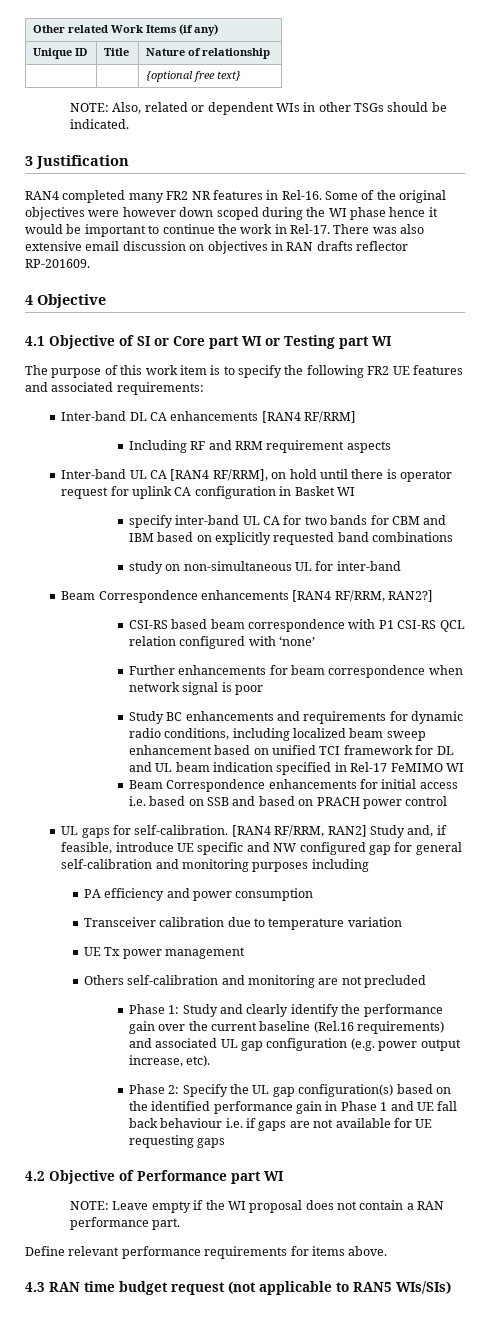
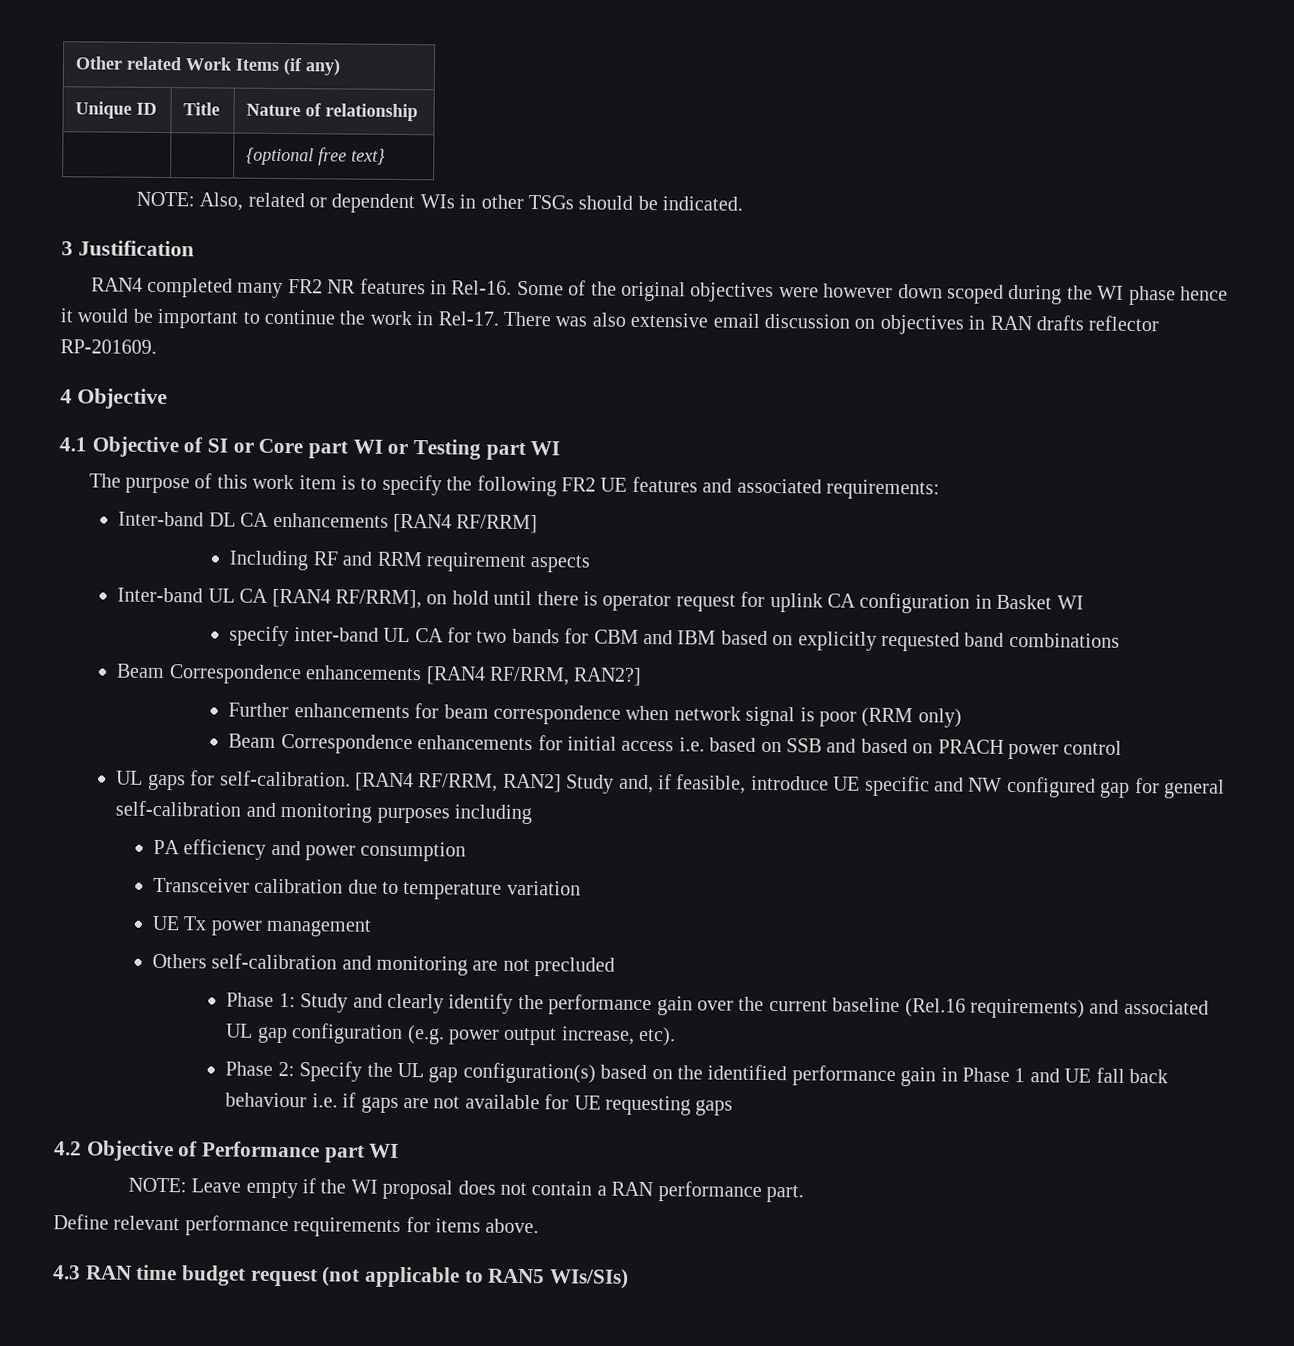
[128,561,401,574] // study on non-simultaneous UL for inter-band -> (1120, 640) none
[128,619,465,632] [128,636,316,649] // CSI-RS based beam correspondence with P1 CSI-RS QCL relation configured with ‘none’ -> (643, 676) none
[128,711,464,724] [128,728,426,741] [128,745,454,755] [128,762,464,775] // Study BC enhancements and requirements for dynamic radio conditions, including localized beam sweep enhancement based on unified TCI framework for DL and UL beam indication specified in Rel-17 FeMIMO WI -> [861,707,962,728] (RRM only)

